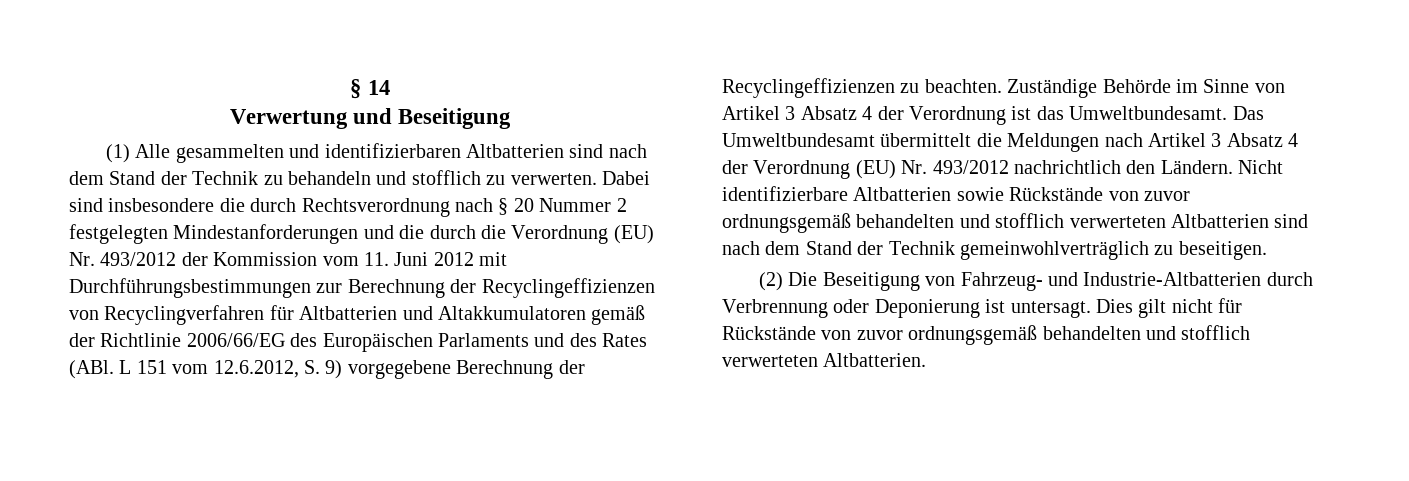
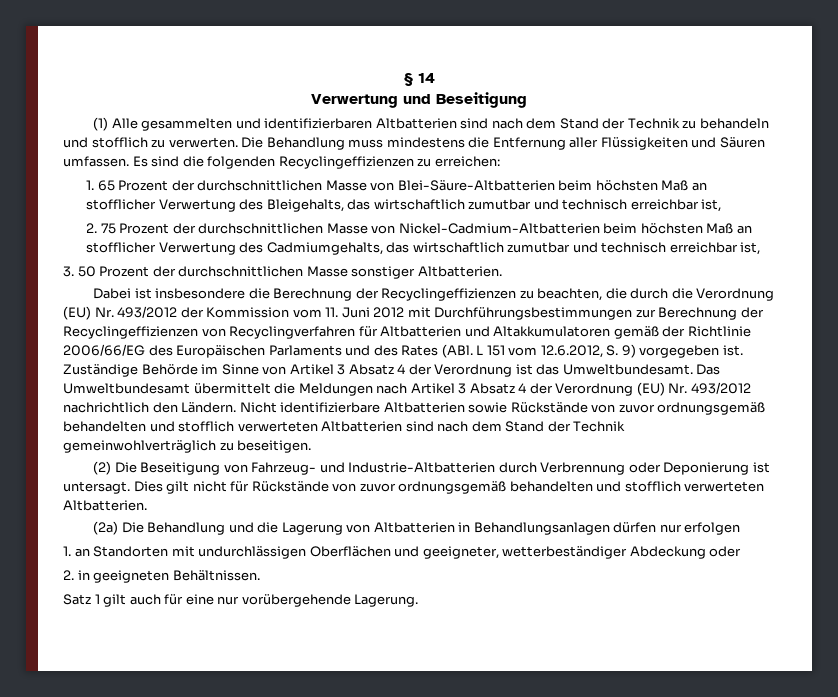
[601,171,650,185] [69,198,627,217] [69,224,394,244] Dabei sind insbesondere die durch Rechtsverordnung nach § 20 Nummer 2 festgelegten Mindestanforderungen und -> [241,137,765,150] [63,156,500,169] [86,180,707,191] [86,199,722,212] [86,223,752,234] [86,242,761,255] [63,266,502,279] [93,288,603,301] Die Behandlung muss mindestens die Entfernung aller Flüssigkeiten und Säuren umfassen. Es sind die folgenden Recyclingeffizienzen zu erreichen: // 1. 65 Prozent der durchschnittlichen Masse von Blei-Säure-Altbatterien beim höchsten Maß an stofflicher Verwertung des Bleigehalts, das wirtschaftlich zumutbar und technisch erreichbar ist, // 2. 75 Prozent der durchschnittlichen Masse von Nickel-Cadmium-Altbatterien beim höchsten Maß an stofflicher Verwertung des Cadmiumgehalts, das wirtschaftlich zumutbar und technisch erreichbar ist, // 3. 50 Prozent der durchschnittlichen Masse sonstiger Altbatterien. // Dabei ist insbesondere die Berechnung der Recyclingeffizienzen zu beachten,
[347,360,585,379] [722,78,1002,98] vorgegebene Berechnung der Recyclingeffizienzen zu beachten. -> [639,345,743,358] vorgegeben ist.
(927, 360) none -> [93,521,741,535] [63,546,742,559] [63,570,260,583] [63,594,419,607] // (2a) Die Behandlung und die Lagerung von Altbatterien in Behandlungsanlagen dürfen nur erfolgen // 1. an Standorten mit undurchlässigen Oberflächen und geeigneter, wetterbeständiger Abdeckung oder // 2. in geeigneten Behältnissen. // Satz 1 gilt auch für eine nur vorübergehende Lagerung.

